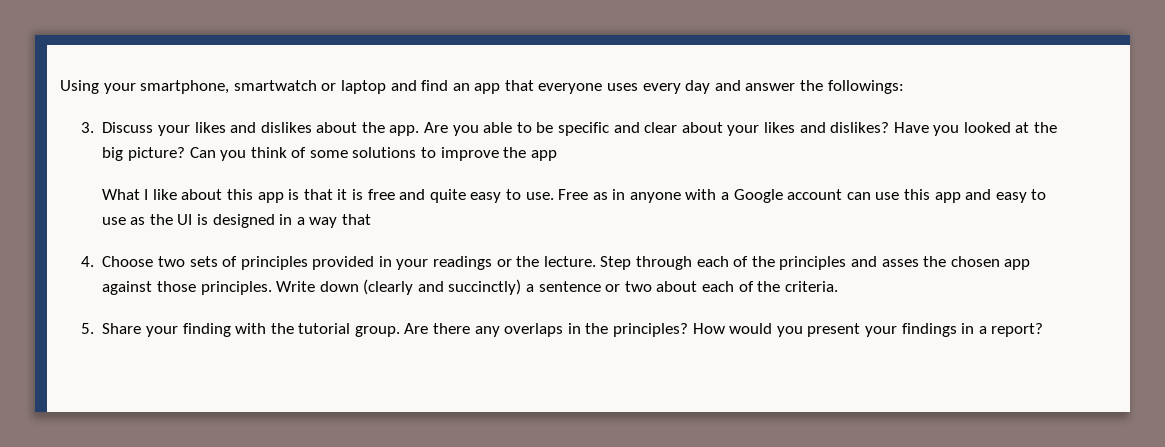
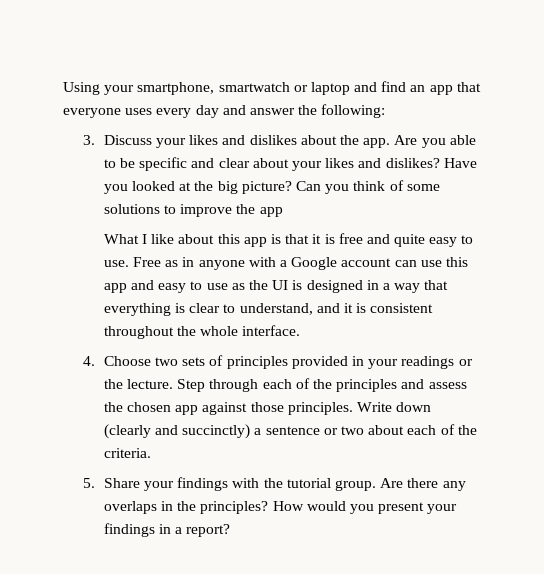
[827,80,904,94] followings: -> [321,104,386,118] following:
(371, 219) none -> [103,303,434,316] [103,325,301,339] everything is clear to understand, and it is consistent throughout the whole interface.
[881,259,919,267] asses -> [428,382,467,389] assess
[182,323,231,337] finding -> [177,477,229,491] findings

